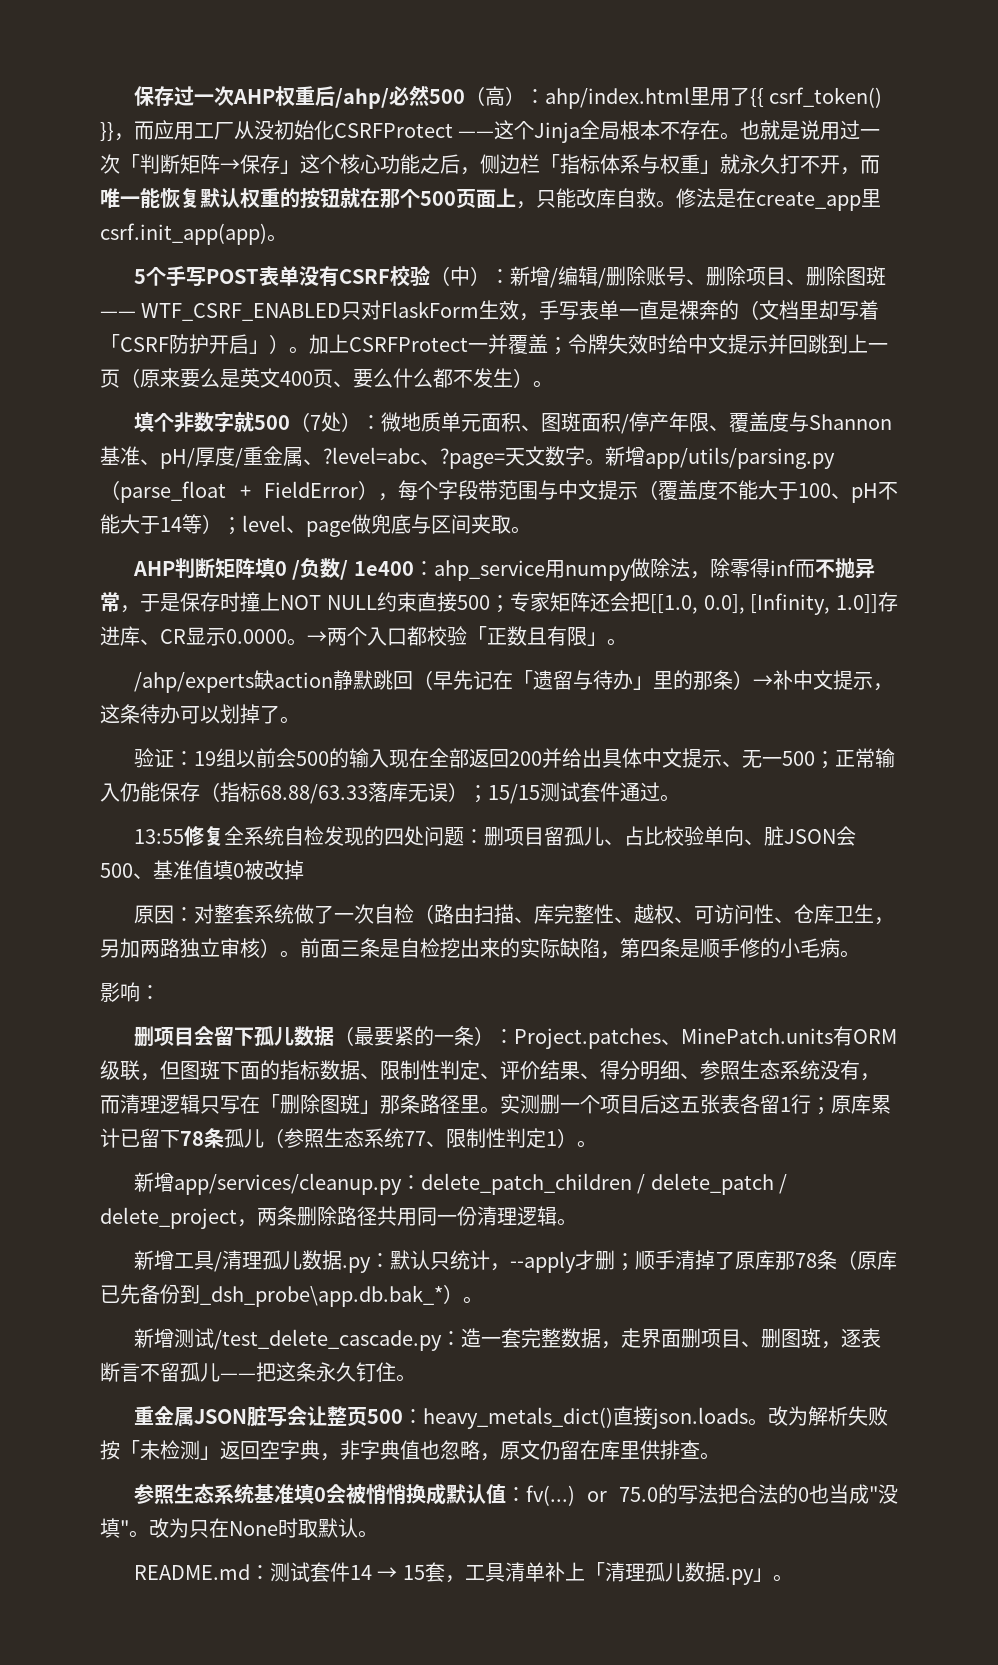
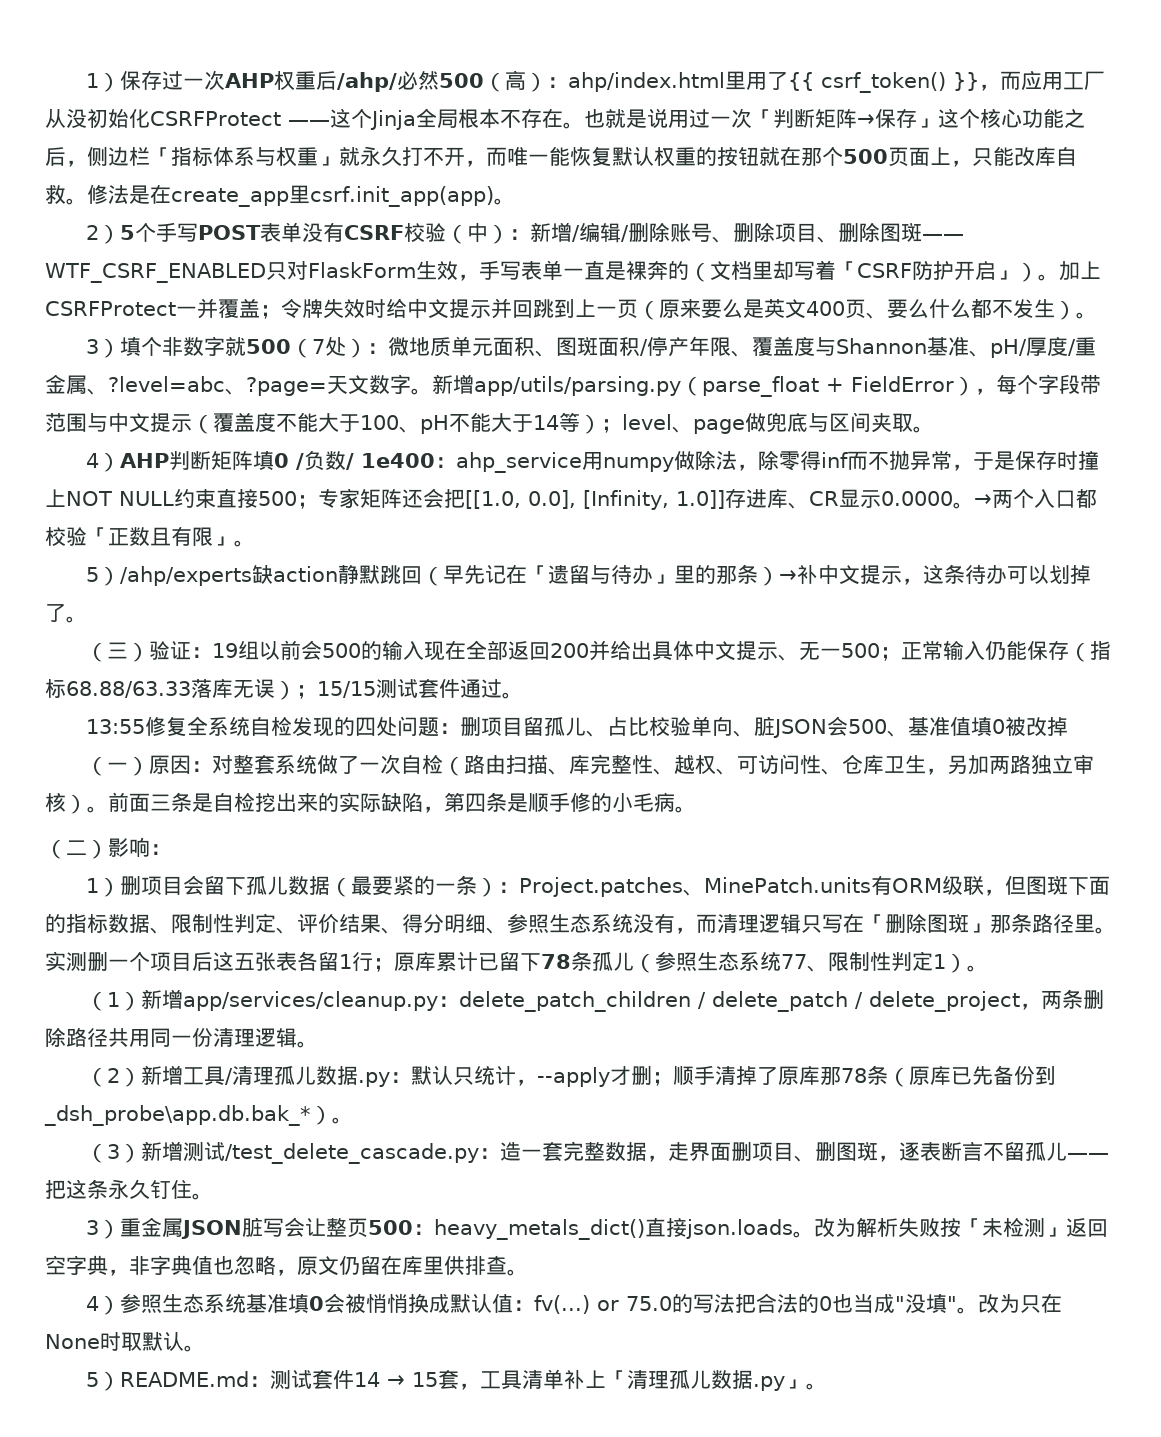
(134, 96) none -> [86,72,121,92] 1）
(287, 238) none -> [86,224,121,244] 2）
(553, 384) none -> [86,338,121,358] 3）
(531, 530) none -> [86,452,121,472] 4）
(627, 642) none -> [86,566,121,586] 5）
(300, 720) none -> [86,642,150,662] （三）
(304, 870) none -> [86,756,150,776] （一）
(860, 954) none -> [45,839,108,859] （二）
(160, 992) none -> [86,877,121,897] 1）
(597, 1144) none -> [86,991,142,1011] （1）
(577, 1222) none -> [86,1067,142,1087] （2）
(483, 1300) none -> [86,1143,142,1163] （3）
(416, 1378) none -> [86,1219,121,1239] 3）
(720, 1456) none -> [86,1295,121,1315] 4）
(378, 1534) none -> [86,1371,121,1391] 5）

